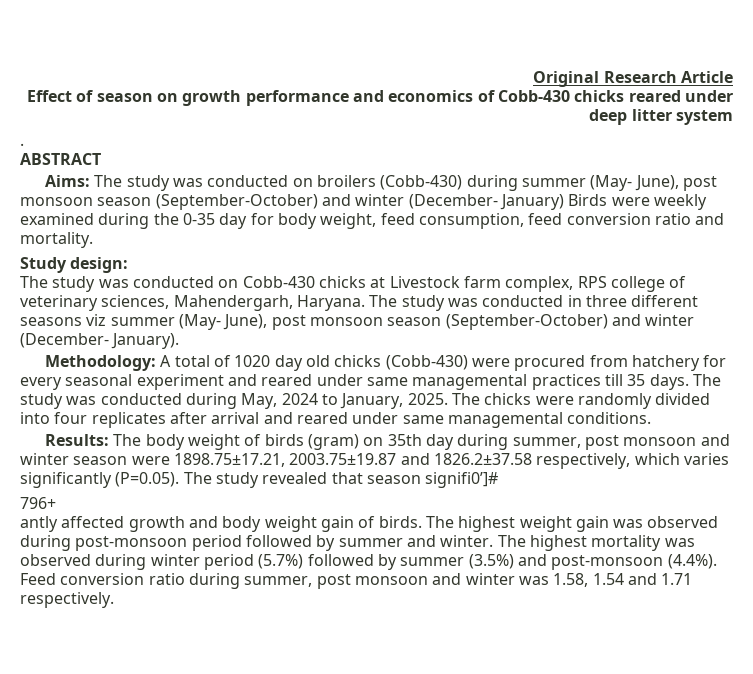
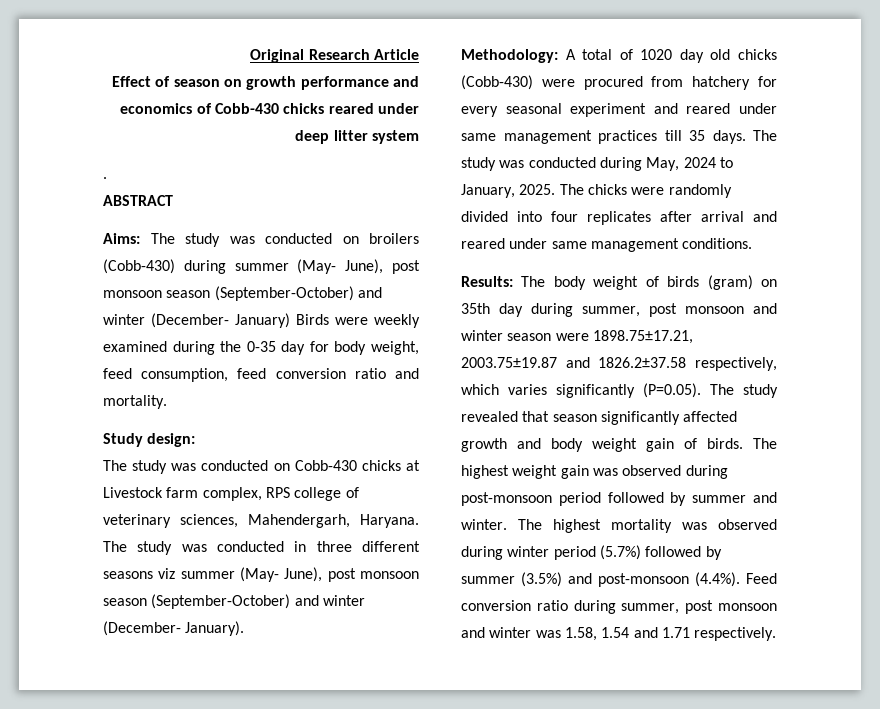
[412,374,528,390] managemental -> [503,130,592,144] management
[447,412,563,428] managemental -> [590,238,679,252] management
[425,472,499,488] [20,497,56,509] [20,516,58,532] signifi0’]# // 796+ // antly -> [600,411,680,425] significantly

